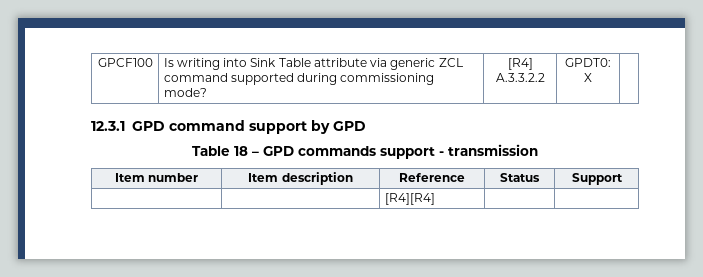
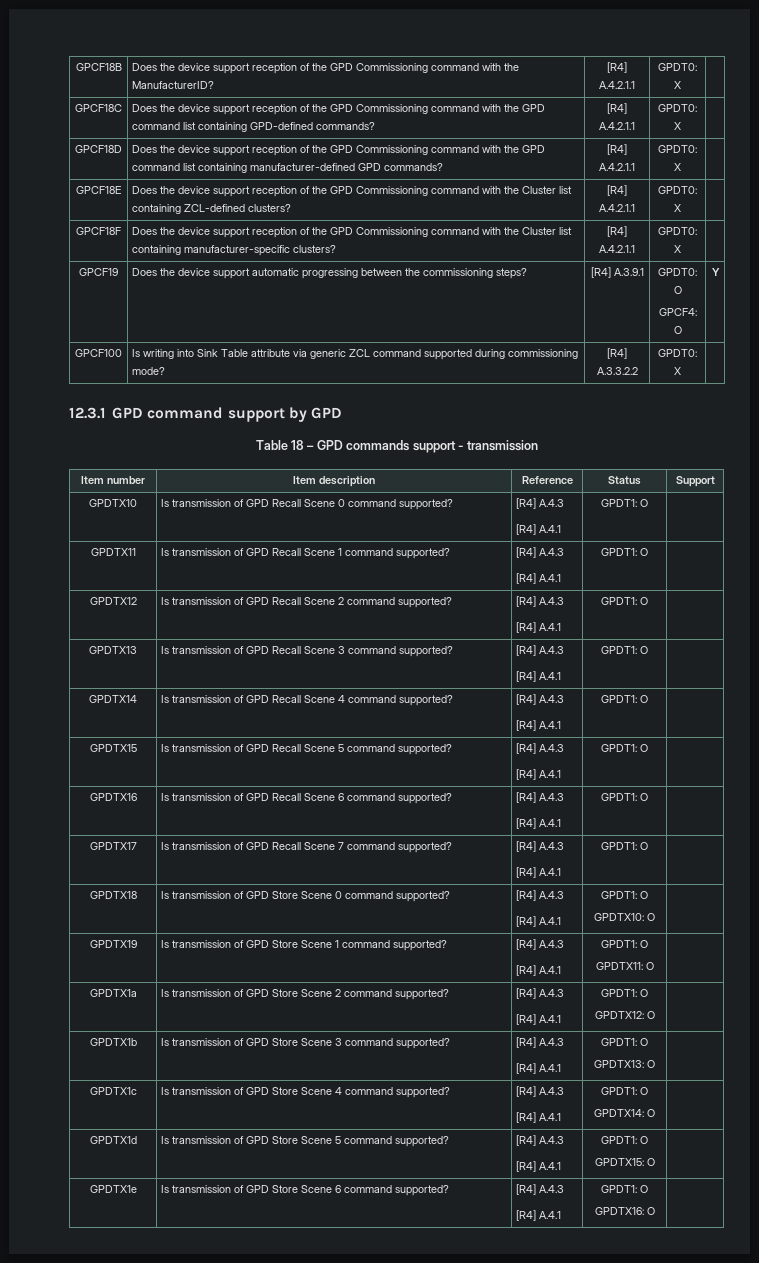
(97, 62) none -> [75,63,122,71] [132,63,520,74] [132,81,215,89] [607,62,627,73] [599,81,635,89] [658,63,697,71] [674,81,681,89] [75,104,122,112] [132,104,546,115] [132,122,376,132] [607,103,627,114] [599,122,635,130] [658,104,697,112] [674,122,681,130] [75,145,122,153] [132,145,546,156] [132,163,444,173] [607,144,627,155] [599,163,635,171] [658,145,697,153] [674,163,681,171] [76,186,121,194] [132,186,573,197] [132,204,292,214] [607,185,627,196] [599,204,635,212] [658,186,697,194] [674,204,681,212] [76,227,121,235] [132,227,573,238] [132,245,337,256] [607,226,627,237] [599,245,635,253] [658,227,697,235] [674,245,681,253] [79,268,118,276] [132,268,528,279] [590,267,644,278] [658,268,697,276] [673,286,682,294] [658,308,697,316] [673,326,682,334] [711,268,720,276] GPCF18B | Does the device support reception of the GPD Commissioning command with the ManufacturerID? | [R4] A.4.2.1.1 | GPDT0: X | // GPCF18C | Does the device support reception of the GPD Commissioning command with the GPD command list containing GPD-defined commands? | [R4] A.4.2.1.1 | GPDT0: X | // GPCF18D | Does the device support reception of the GPD Commissioning command with the GPD command list containing manufacturer-defined GPD commands? | [R4] A.4.2.1.1 | GPDT0: X | // GPCF18E | Does the device support reception of the GPD Commissioning command with the Cluster list containing ZCL-defined clusters? | [R4] A.4.2.1.1 | GPDT0: X | // GPCF18F | Does the device support reception of the GPD Commissioning command with the Cluster list containing manufacturer-specific clusters? | [R4] A.4.2.1.1 | GPDT0: X | // GPCF19 | Does the device support automatic progressing between the commissioning steps? | [R4] A.3.9.1 | GPDT0: O // GPCF4: O | Y //
[384,193,435,205] | | [R4][R4] | -> [89,499,137,507] [161,499,454,510] [516,498,565,509] [516,524,562,535] [601,499,649,507] [90,548,136,556] [161,548,451,559] [516,547,565,558] [516,573,562,584] [601,548,649,556] [89,597,137,605] [161,597,453,608] [516,596,565,607] [516,622,562,633] [601,597,649,605] [89,646,137,654] [161,646,454,657] [516,645,565,656] [516,671,562,682] [601,646,649,654] [89,695,137,703] [161,695,454,706] [516,694,565,705] [516,720,562,731] [601,695,649,703] [89,744,137,752] [161,744,453,755] [516,743,565,754] [516,769,562,780] [601,744,649,752] [89,793,137,801] [161,793,453,804] [516,792,565,803] [516,818,562,829] [601,793,649,801] [89,842,137,850] [161,842,453,853] [516,841,565,852] [516,867,562,878] [601,842,649,850] [89,891,137,899] [161,891,451,902] [516,890,565,901] [516,916,562,927] [601,891,649,899] [594,913,656,921] [89,940,137,948] [161,940,448,951] [516,939,565,950] [516,965,562,976] [601,940,649,948] [595,962,654,970] [89,989,137,997] [161,989,450,1000] [516,988,565,999] [516,1014,562,1025] [601,989,649,997] [594,1011,655,1019] [89,1038,137,1046] [161,1038,451,1049] [516,1037,565,1048] [516,1063,562,1074] [601,1038,649,1046] [594,1060,656,1068] [89,1087,137,1095] [161,1087,451,1098] [516,1086,565,1097] [516,1112,562,1123] [601,1087,649,1095] [594,1109,656,1117] [89,1136,137,1144] [161,1136,450,1147] [516,1135,565,1146] [516,1161,562,1172] [601,1136,649,1144] [594,1158,655,1166] [89,1185,137,1193] [161,1185,450,1196] [516,1184,565,1195] [516,1210,562,1221] [601,1185,649,1193] [594,1207,655,1215] GPDTX10 | Is transmission of GPD Recall Scene 0 command supported? | [R4] A.4.3 // [R4] A.4.1 | GPDT1: O | // GPDTX11 | Is transmission of GPD Recall Scene 1 command supported? | [R4] A.4.3 // [R4] A.4.1 | GPDT1: O | // GPDTX12 | Is transmission of GPD Recall Scene 2 command supported? | [R4] A.4.3 // [R4] A.4.1 | GPDT1: O | // GPDTX13 | Is transmission of GPD Recall Scene 3 command supported? | [R4] A.4.3 // [R4] A.4.1 | GPDT1: O | // GPDTX14 | Is transmission of GPD Recall Scene 4 command supported? | [R4] A.4.3 // [R4] A.4.1 | GPDT1: O | // GPDTX15 | Is transmission of GPD Recall Scene 5 command supported? | [R4] A.4.3 // [R4] A.4.1 | GPDT1: O | // GPDTX16 | Is transmission of GPD Recall Scene 6 command supported? | [R4] A.4.3 // [R4] A.4.1 | GPDT1: O | // GPDTX17 | Is transmission of GPD Recall Scene 7 command supported? | [R4] A.4.3 // [R4] A.4.1 | GPDT1: O | // GPDTX18 | Is transmission of GPD Store Scene 0 command supported? | [R4] A.4.3 // [R4] A.4.1 | GPDT1: O // GPDTX10: O | // GPDTX19 | Is transmission of GPD Store Scene 1 command supported? | [R4] A.4.3 // [R4] A.4.1 | GPDT1: O // GPDTX11: O | // GPDTX1a | Is transmission of GPD Store Scene 2 command supported? | [R4] A.4.3 // [R4] A.4.1 | GPDT1: O // GPDTX12: O | // GPDTX1b | Is transmission of GPD Store Scene 3 command supported? | [R4] A.4.3 // [R4] A.4.1 | GPDT1: O // GPDTX13: O | // GPDTX1c | Is transmission of GPD Store Scene 4 command supported? | [R4] A.4.3 // [R4] A.4.1 | GPDT1: O // GPDTX14: O | // GPDTX1d | Is transmission of GPD Store Scene 5 command supported? | [R4] A.4.3 // [R4] A.4.1 | GPDT1: O // GPDTX15: O | // GPDTX1e | Is transmission of GPD Store Scene 6 command supported? | [R4] A.4.3 // [R4] A.4.1 | GPDT1: O // GPDTX16: O

